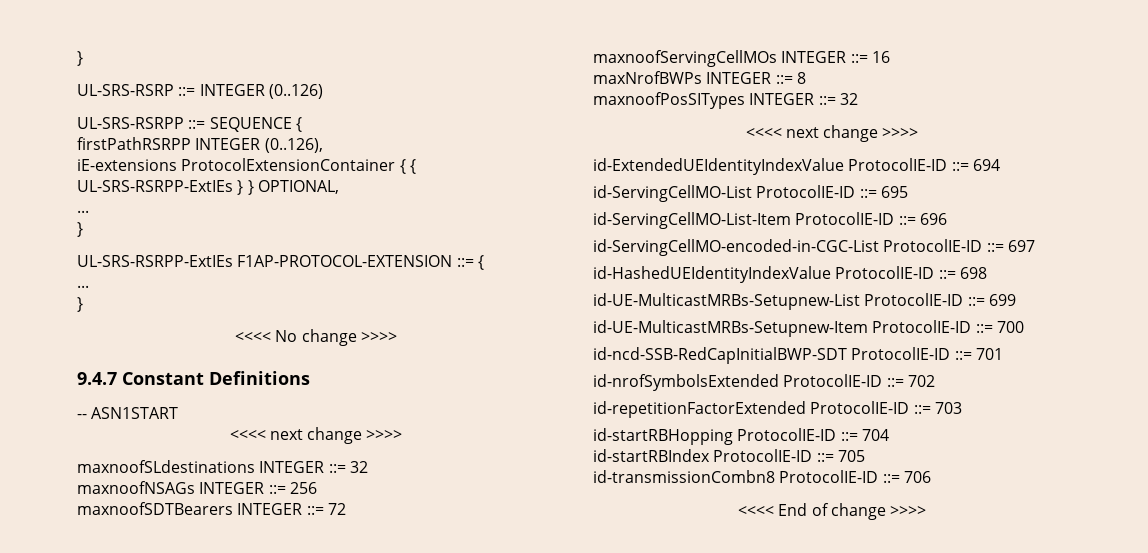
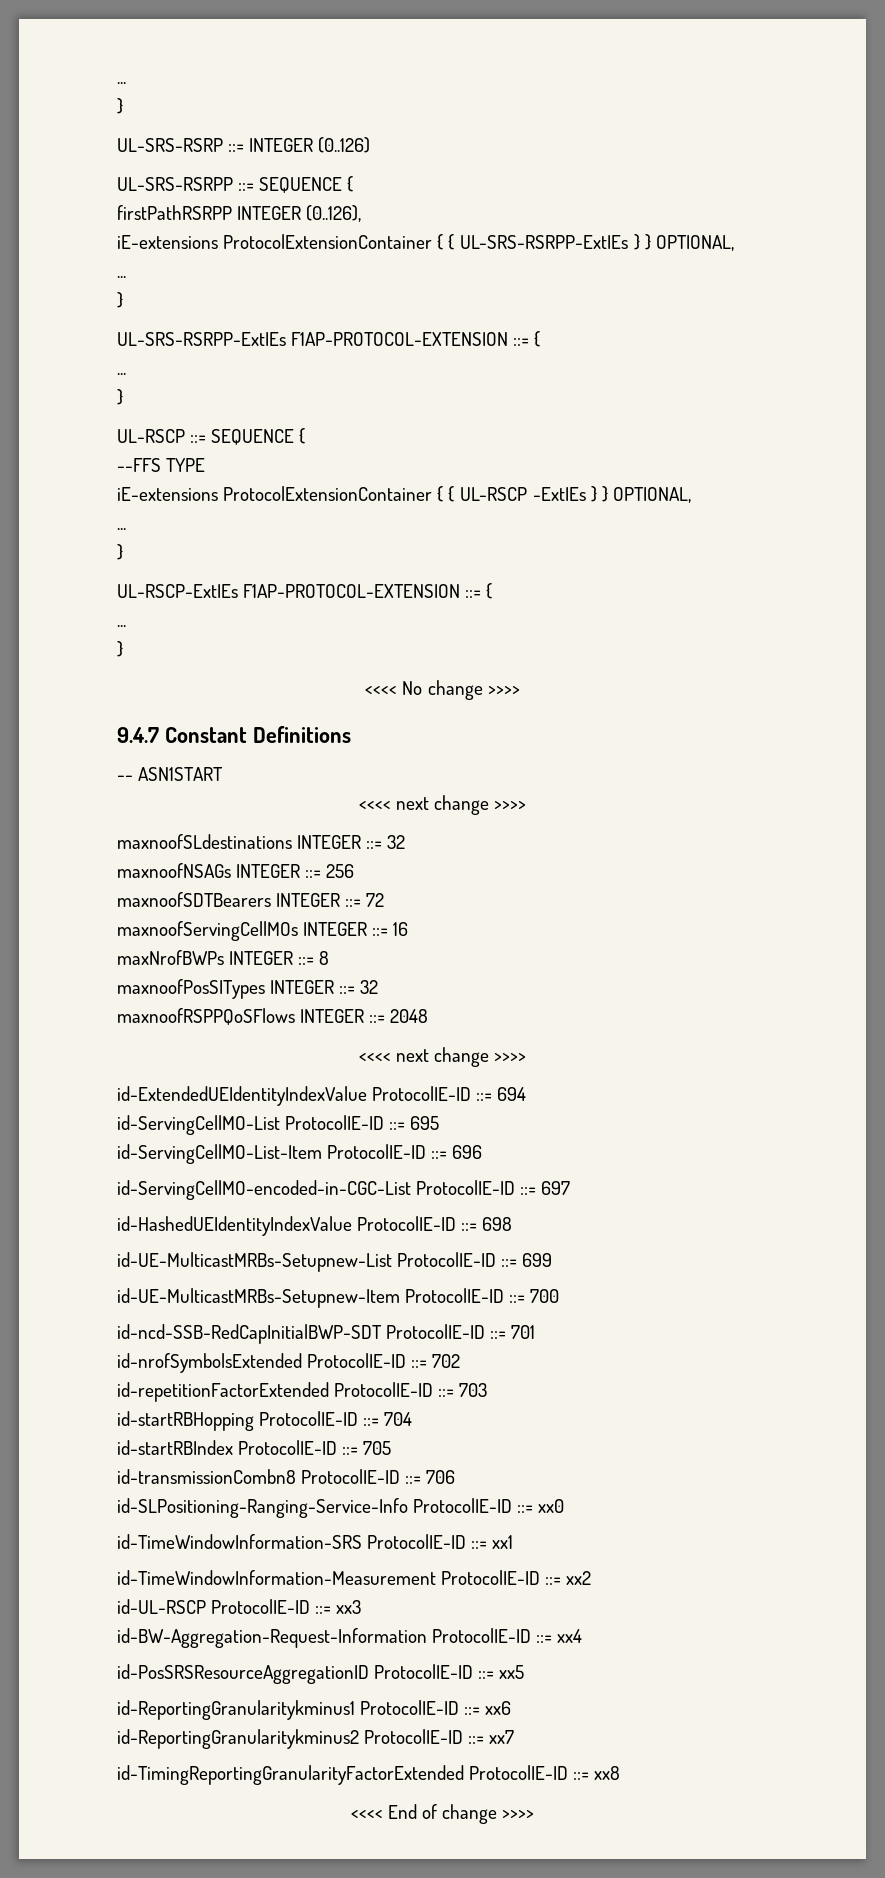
(77, 58) none -> [117,82,126,84] ... //
(83, 304) none -> [117,428,306,445] [117,458,206,472] [117,486,692,503] [117,528,126,530] [117,544,123,560] [117,583,493,599] [117,625,126,627] [117,641,123,657] // UL-RSCP ::= SEQUENCE { // --FFS TYPE // iE-extensions ProtocolExtensionContainer { { UL-RSCP -ExtIEs } } OPTIONAL, // ... // } // UL-RSCP-ExtIEs F1AP-PROTOCOL-EXTENSION ::= { // ... // }
(858, 99) none -> [117,1008,429,1025] // maxnoofRSPPQoSFlows INTEGER ::= 2048
(931, 477) none -> [117,1498,565,1518] [117,1534,514,1549] [117,1570,592,1585] [117,1599,362,1614] [117,1628,583,1648] [117,1664,525,1684] [117,1700,512,1720] [117,1729,515,1749] [117,1765,621,1785] // id-SLPositioning-Ranging-Service-Info ProtocolIE-ID ::= xx0 // id-TimeWindowInformation-SRS ProtocolIE-ID ::= xx1 // id-TimeWindowInformation-Measurement ProtocolIE-ID ::= xx2 // id-UL-RSCP ProtocolIE-ID ::= xx3 // id-BW-Aggregation-Request-Information ProtocolIE-ID ::= xx4 // id-PosSRSResourceAggregationID ProtocolIE-ID ::= xx5 // id-ReportingGranularitykminus1 ProtocolIE-ID ::= xx6 // id-ReportingGranularitykminus2 ProtocolIE-ID ::= xx7 // id-TimingReportingGranularityFactorExtended ProtocolIE-ID ::= xx8

